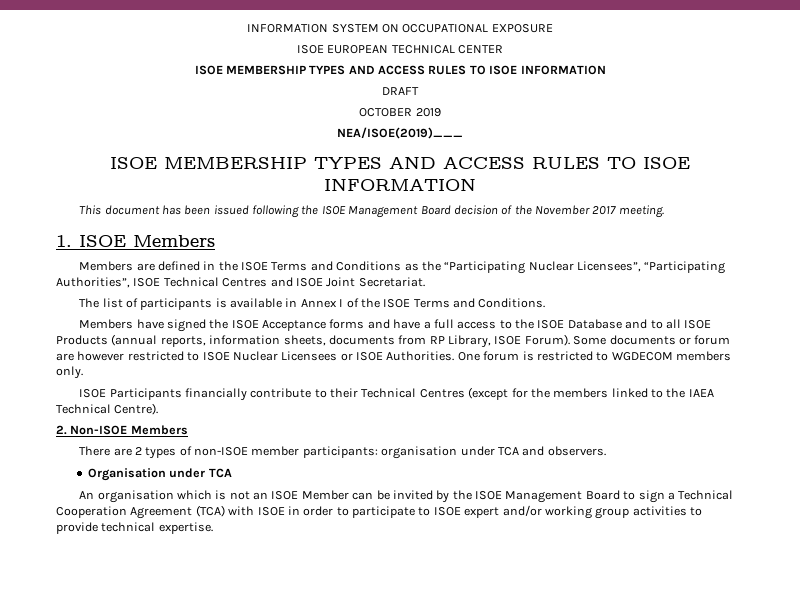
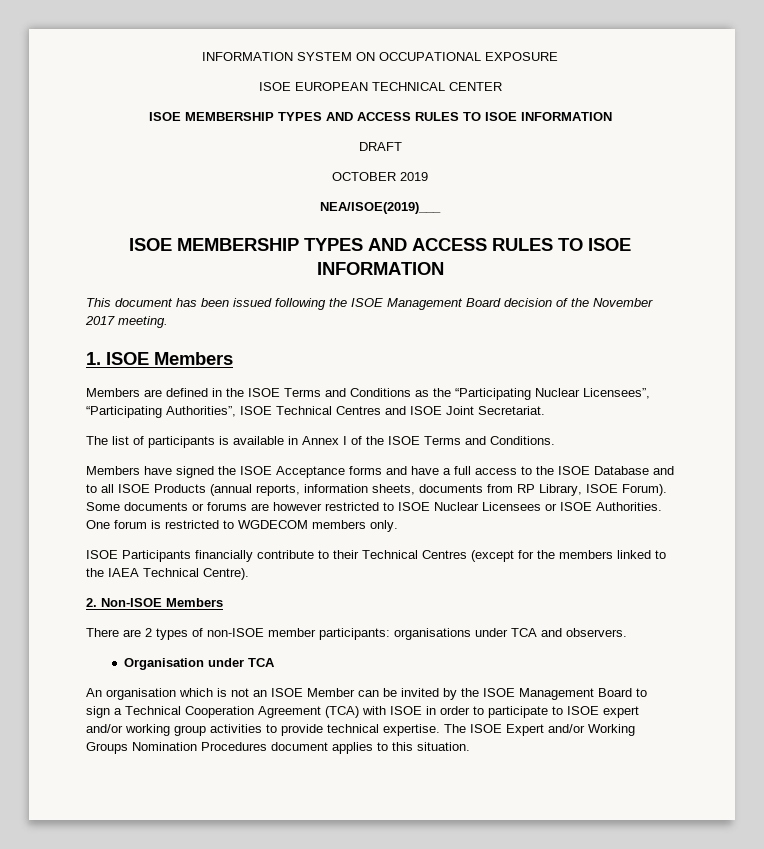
[694,335,731,345] forum -> [207,502,247,511] forums
[381,446,458,459] organisation -> [394,628,471,640] organisations
(213, 528) none -> [444,724,635,736] [86,742,470,754] The ISOE Expert and/or Working Groups Nomination Procedures document applies to this situation.

